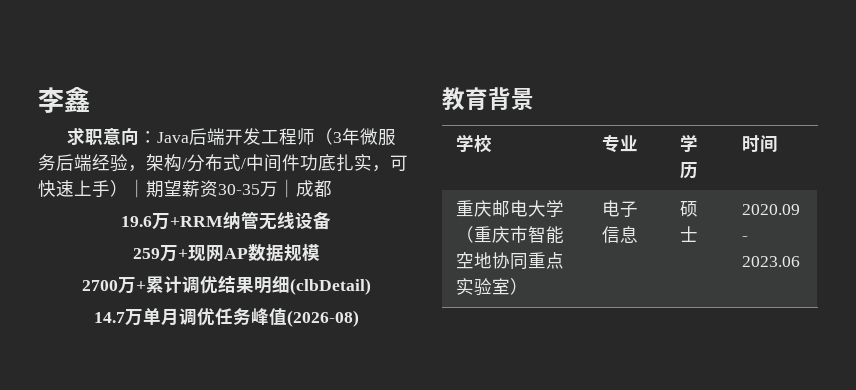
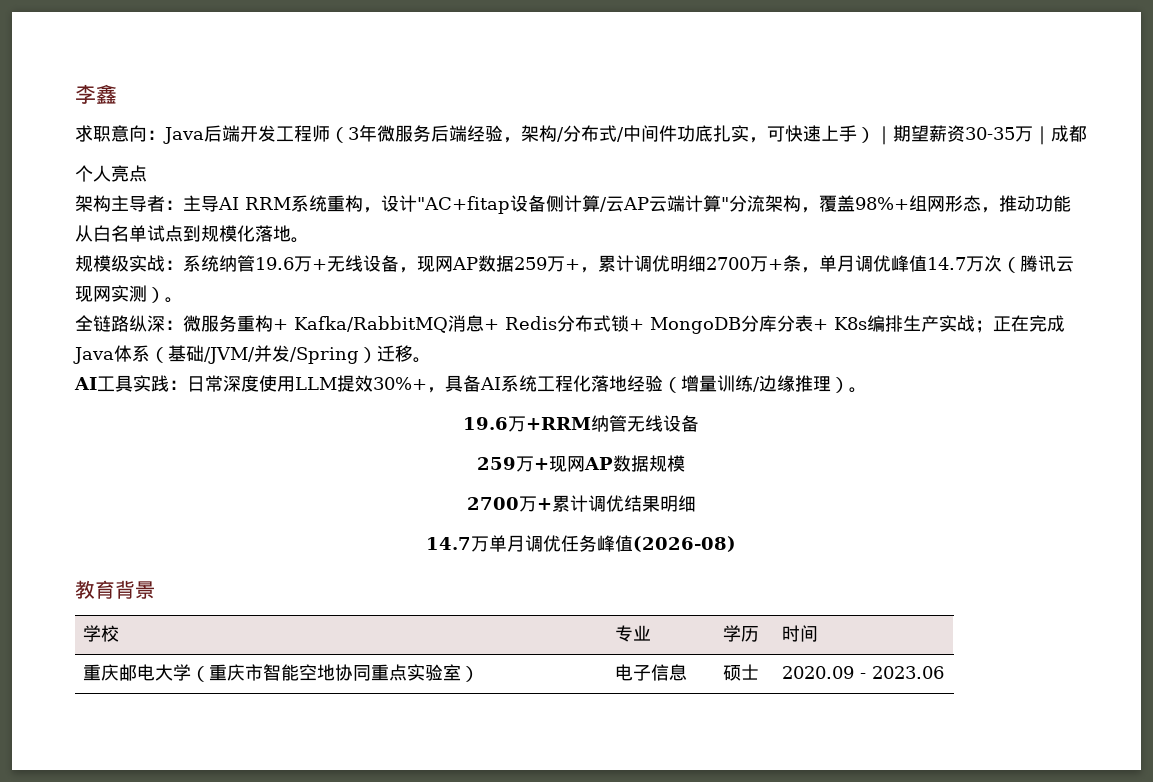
(332, 188) none -> [75,165,147,182] [75,195,1071,214] [75,225,309,243] [75,255,1074,273] [75,285,183,303] [75,315,1065,334] [73,345,431,364] [74,375,867,393] // 个人亮点 // 架构主导者：主导AI RRM系统重构，设计"AC+fitap设备侧计算/云AP云端计算"分流架构，覆盖98%+组网形态，推动功能从白名单试点到规模化落地。 // 规模级实战：系统纳管19.6万+无线设备，现网AP数据259万+，累计调优明细2700万+条，单月调优峰值14.7万次（腾讯云现网实测）。 // 全链路纵深：微服务重构+ Kafka/RabbitMQ消息+ Redis分布式锁+ MongoDB分库分表+ K8s编排生产实战；正在完成Java体系（基础/JVM/并发/Spring）迁移。 // AI工具实践：日常深度使用LLM提效30%+，具备AI系统工程化落地经验（增量训练/边缘推理）。
[289,278,371,295] (clbDetail) -> (696, 503) none

